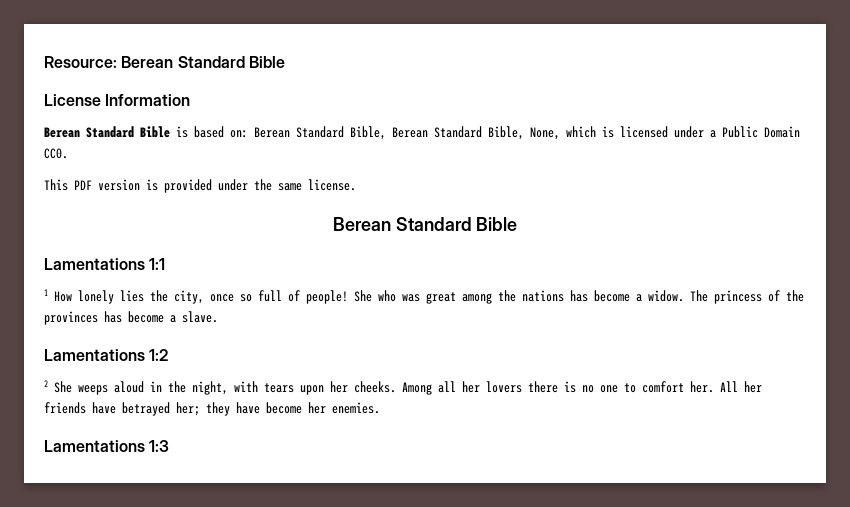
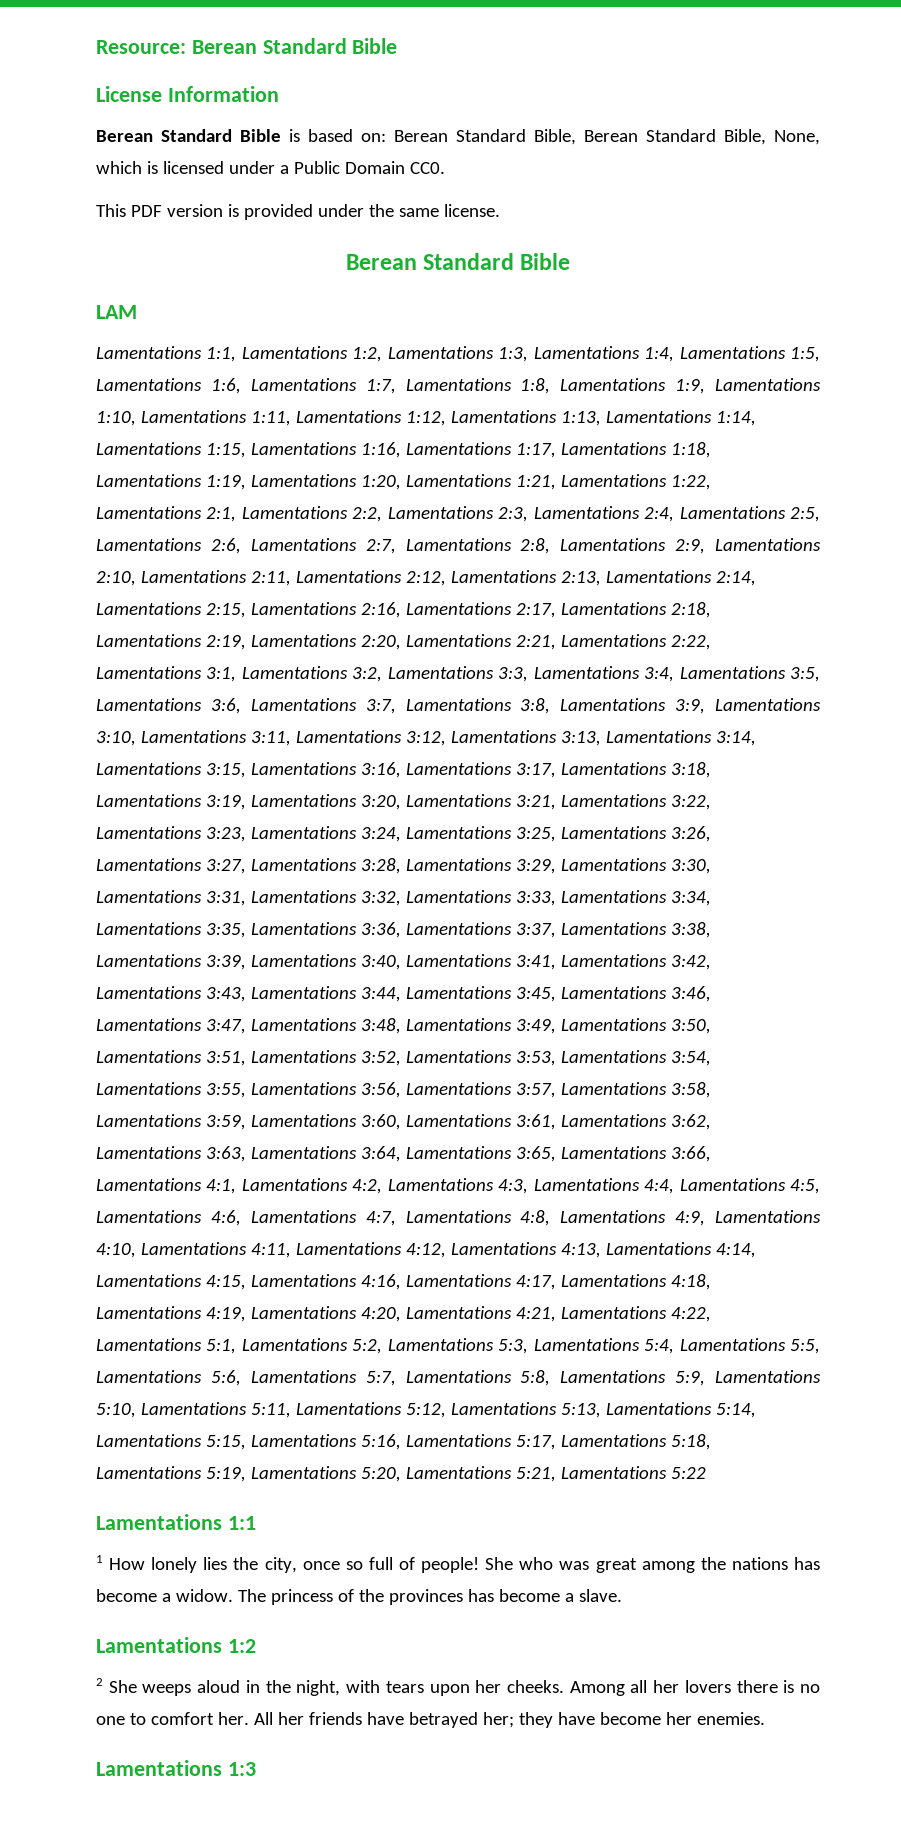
(518, 224) none -> [96,305,137,319] [96,346,821,362] [96,378,821,394] [96,410,756,426] [96,442,711,458] [96,474,711,490] [96,506,821,522] [96,538,821,554] [96,570,756,586] [96,602,711,618] [96,634,711,650] [96,666,821,682] [96,698,821,714] [96,730,756,746] [96,762,711,778] [96,794,711,810] [96,826,711,842] [96,858,711,874] [96,890,711,906] [96,922,711,938] [96,954,711,970] [96,986,711,1002] [96,1018,711,1034] [96,1050,711,1066] [96,1082,711,1098] [96,1114,711,1130] [96,1146,711,1162] [96,1178,821,1194] [96,1210,821,1226] [96,1242,756,1258] [96,1274,711,1290] [96,1306,711,1322] [96,1338,821,1354] [96,1370,821,1386] [96,1402,756,1418] [96,1434,711,1450] [96,1466,706,1482] // LAM // Lamentations 1:1, Lamentations 1:2, Lamentations 1:3, Lamentations 1:4, Lamentations 1:5, Lamentations 1:6, Lamentations 1:7, Lamentations 1:8, Lamentations 1:9, Lamentations 1:10, Lamentations 1:11, Lamentations 1:12, Lamentations 1:13, Lamentations 1:14, Lamentations 1:15, Lamentations 1:16, Lamentations 1:17, Lamentations 1:18, Lamentations 1:19, Lamentations 1:20, Lamentations 1:21, Lamentations 1:22, Lamentations 2:1, Lamentations 2:2, Lamentations 2:3, Lamentations 2:4, Lamentations 2:5, Lamentations 2:6, Lamentations 2:7, Lamentations 2:8, Lamentations 2:9, Lamentations 2:10, Lamentations 2:11, Lamentations 2:12, Lamentations 2:13, Lamentations 2:14, Lamentations 2:15, Lamentations 2:16, Lamentations 2:17, Lamentations 2:18, Lamentations 2:19, Lamentations 2:20, Lamentations 2:21, Lamentations 2:22, Lamentations 3:1, Lamentations 3:2, Lamentations 3:3, Lamentations 3:4, Lamentations 3:5, Lamentations 3:6, Lamentations 3:7, Lamentations 3:8, Lamentations 3:9, Lamentations 3:10, Lamentations 3:11, Lamentations 3:12, Lamentations 3:13, Lamentations 3:14, Lamentations 3:15, Lamentations 3:16, Lamentations 3:17, Lamentations 3:18, Lamentations 3:19, Lamentations 3:20, Lamentations 3:21, Lamentations 3:22, Lamentations 3:23, Lamentations 3:24, Lamentations 3:25, Lamentations 3:26, Lamentations 3:27, Lamentations 3:28, Lamentations 3:29, Lamentations 3:30, Lamentations 3:31, Lamentations 3:32, Lamentations 3:33, Lamentations 3:34, Lamentations 3:35, Lamentations 3:36, Lamentations 3:37, Lamentations 3:38, Lamentations 3:39, Lamentations 3:40, Lamentations 3:41, Lamentations 3:42, Lamentations 3:43, Lamentations 3:44, Lamentations 3:45, Lamentations 3:46, Lamentations 3:47, Lamentations 3:48, Lamentations 3:49, Lamentations 3:50, Lamentations 3:51, Lamentations 3:52, Lamentations 3:53, Lamentations 3:54, Lamentations 3:55, Lamentations 3:56, Lamentations 3:57, Lamentations 3:58, Lamentations 3:59, Lamentations 3:60, Lamentations 3:61, Lamentations 3:62, Lamentations 3:63, Lamentations 3:64, Lamentations 3:65, Lamentations 3:66, Lamentations 4:1, Lamentations 4:2, Lamentations 4:3, Lamentations 4:4, Lamentations 4:5, Lamentations 4:6, Lamentations 4:7, Lamentations 4:8, Lamentations 4:9, Lamentations 4:10, Lamentations 4:11, Lamentations 4:12, Lamentations 4:13, Lamentations 4:14, Lamentations 4:15, Lamentations 4:16, Lamentations 4:17, Lamentations 4:18, Lamentations 4:19, Lamentations 4:20, Lamentations 4:21, Lamentations 4:22, Lamentations 5:1, Lamentations 5:2, Lamentations 5:3, Lamentations 5:4, Lamentations 5:5, Lamentations 5:6, Lamentations 5:7, Lamentations 5:8, Lamentations 5:9, Lamentations 5:10, Lamentations 5:11, Lamentations 5:12, Lamentations 5:13, Lamentations 5:14, Lamentations 5:15, Lamentations 5:16, Lamentations 5:17, Lamentations 5:18, Lamentations 5:19, Lamentations 5:20, Lamentations 5:21, Lamentations 5:22

